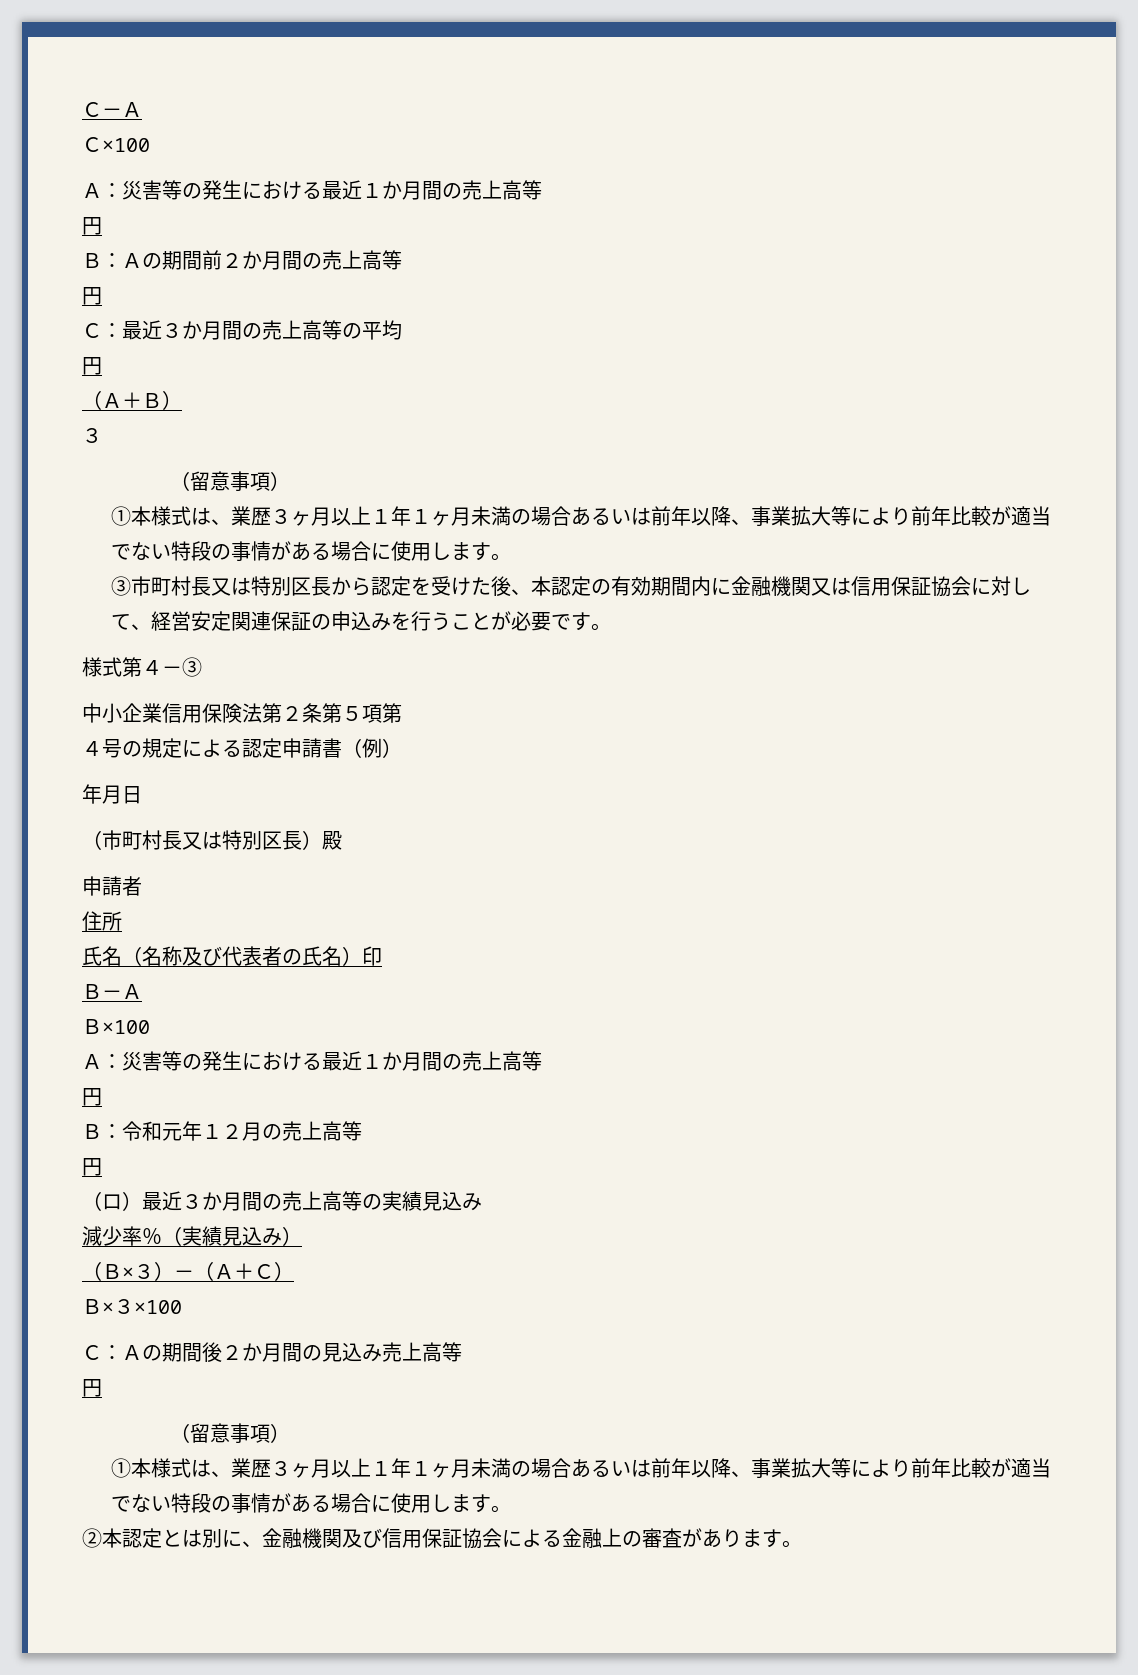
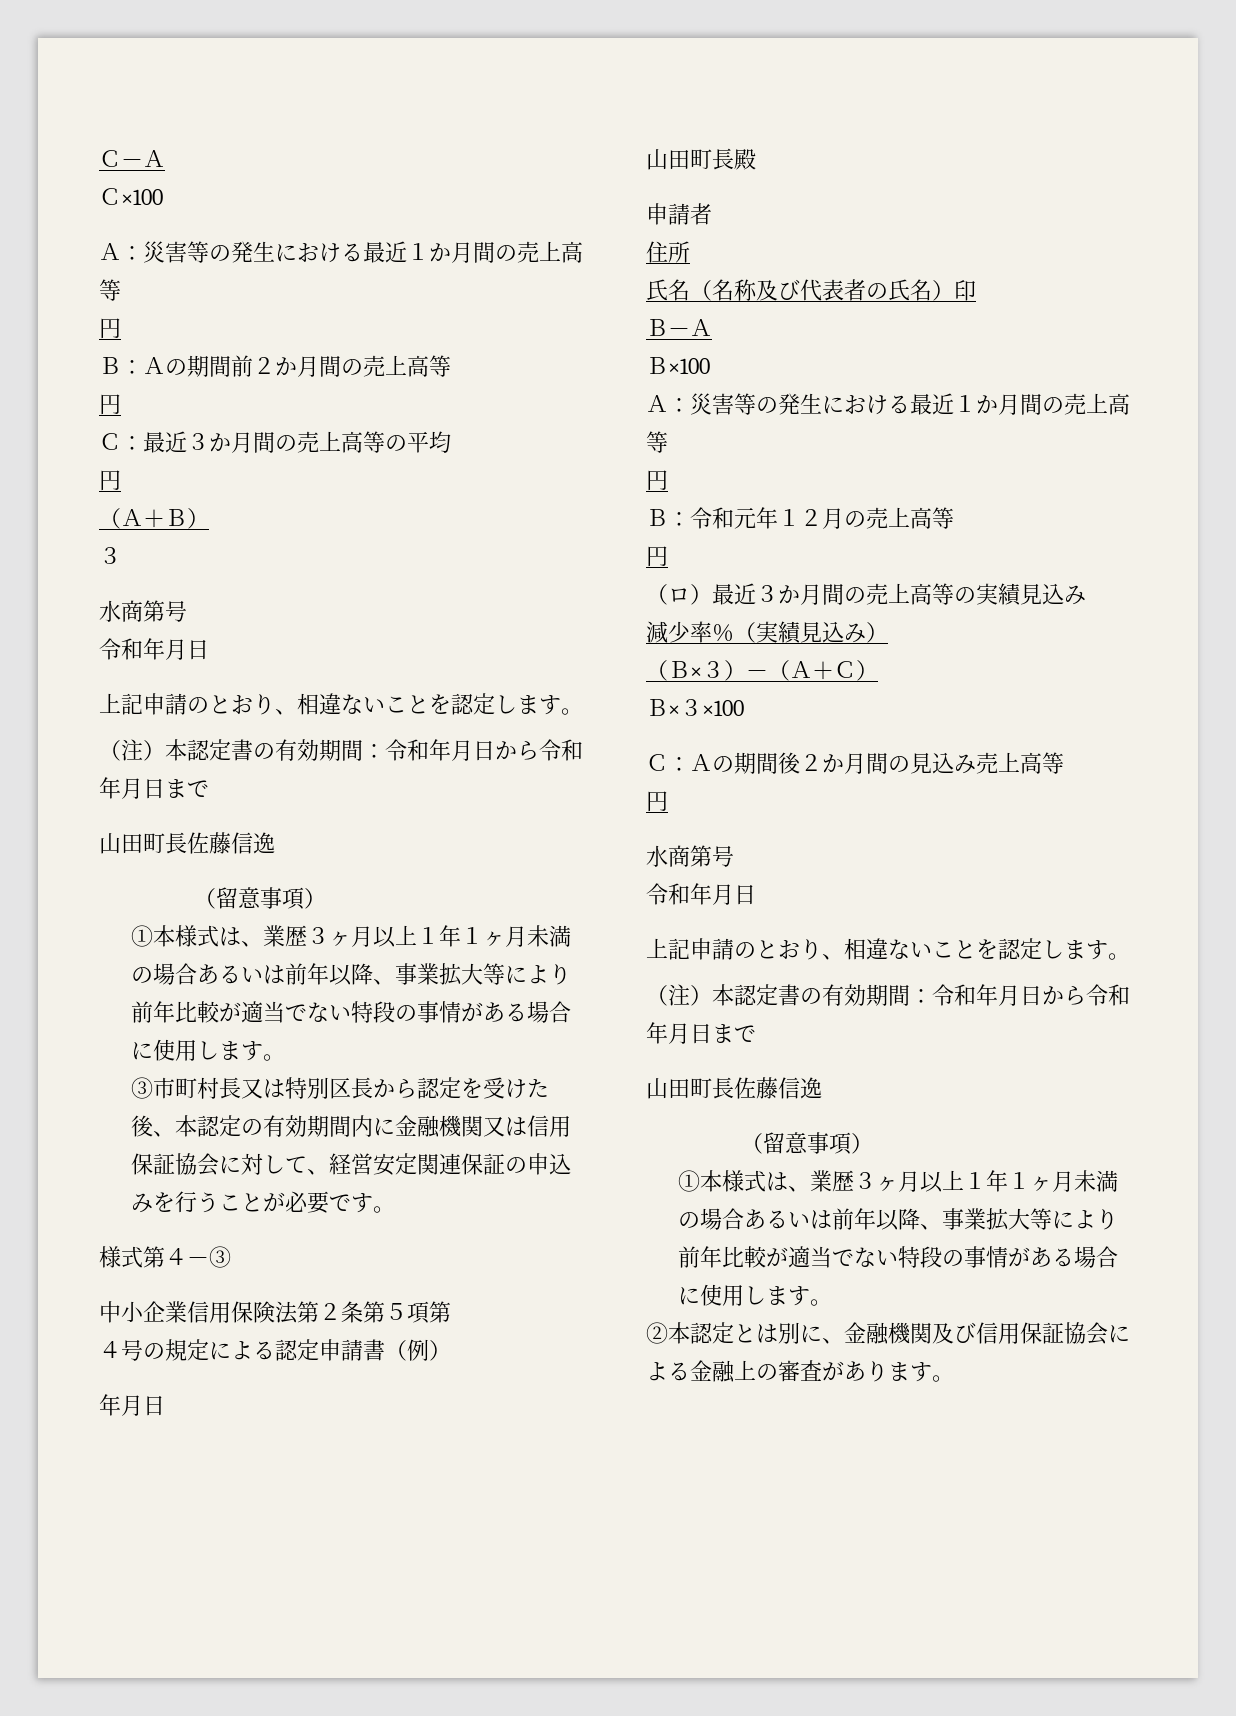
(102, 435) none -> [99,600,187,622] [99,638,209,660] [99,693,583,715] [99,739,583,761] [99,777,209,799] [99,832,275,854] // 水商第号 // 令和年月日 // 上記申請のとおり、相違ないことを認定します。 // （注）本認定書の有効期間：令和年月日から令和年月日まで // 山田町長佐藤信逸
[82,830,322,850] （市町村長又は特別区長） -> [646,148,734,170] 山田町長
(102, 1388) none -> [646,845,734,867] [646,883,756,905] [646,938,1130,960] [646,984,1130,1006] [646,1022,756,1044] [646,1077,822,1099] // 水商第号 // 令和年月日 // 上記申請のとおり、相違ないことを認定します。 // （注）本認定書の有効期間：令和年月日から令和年月日まで // 山田町長佐藤信逸

